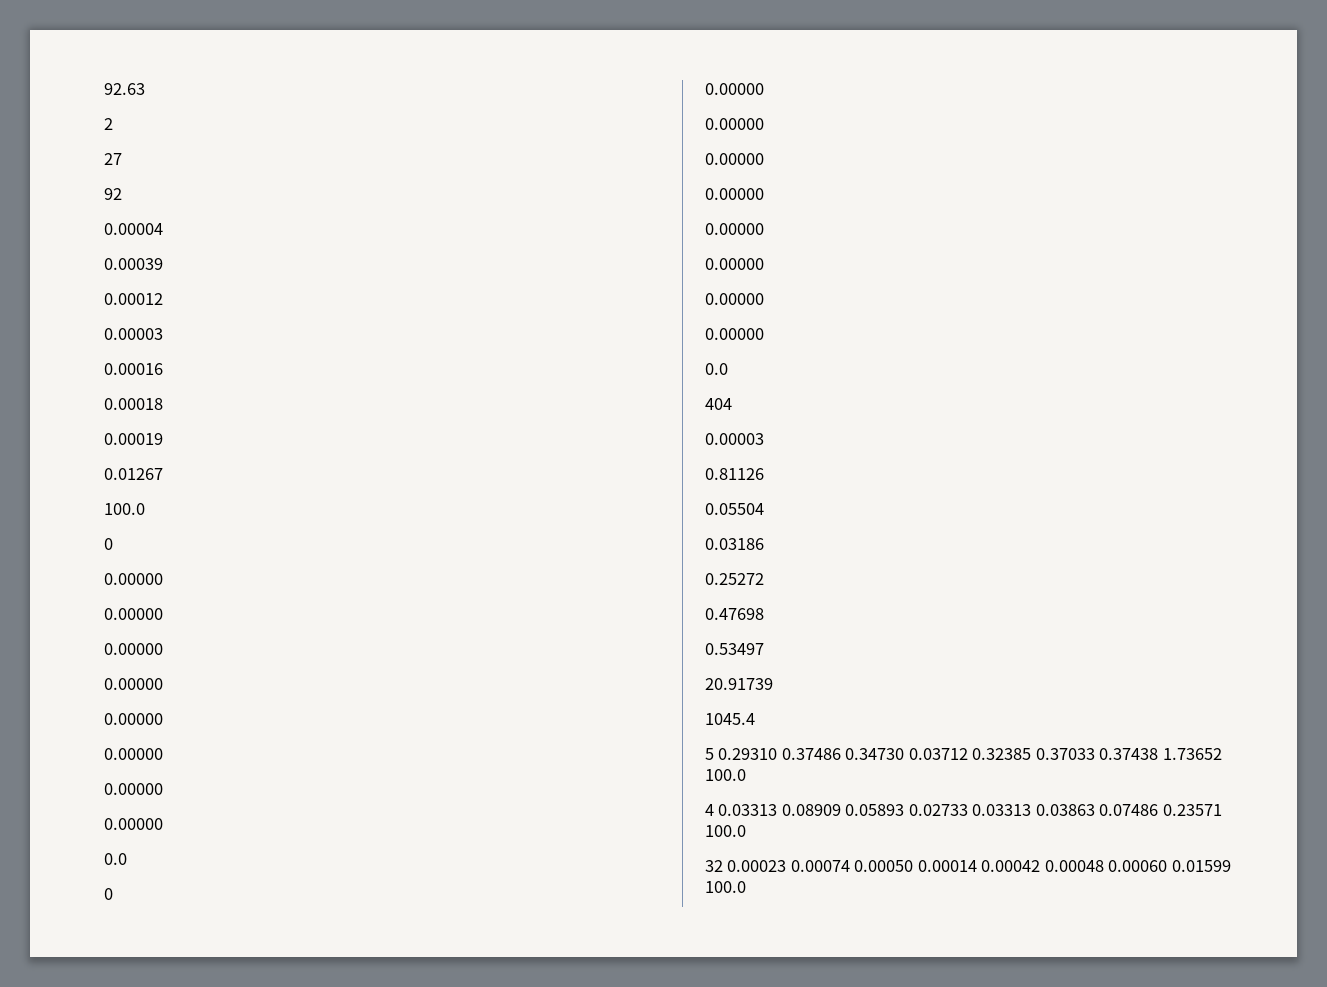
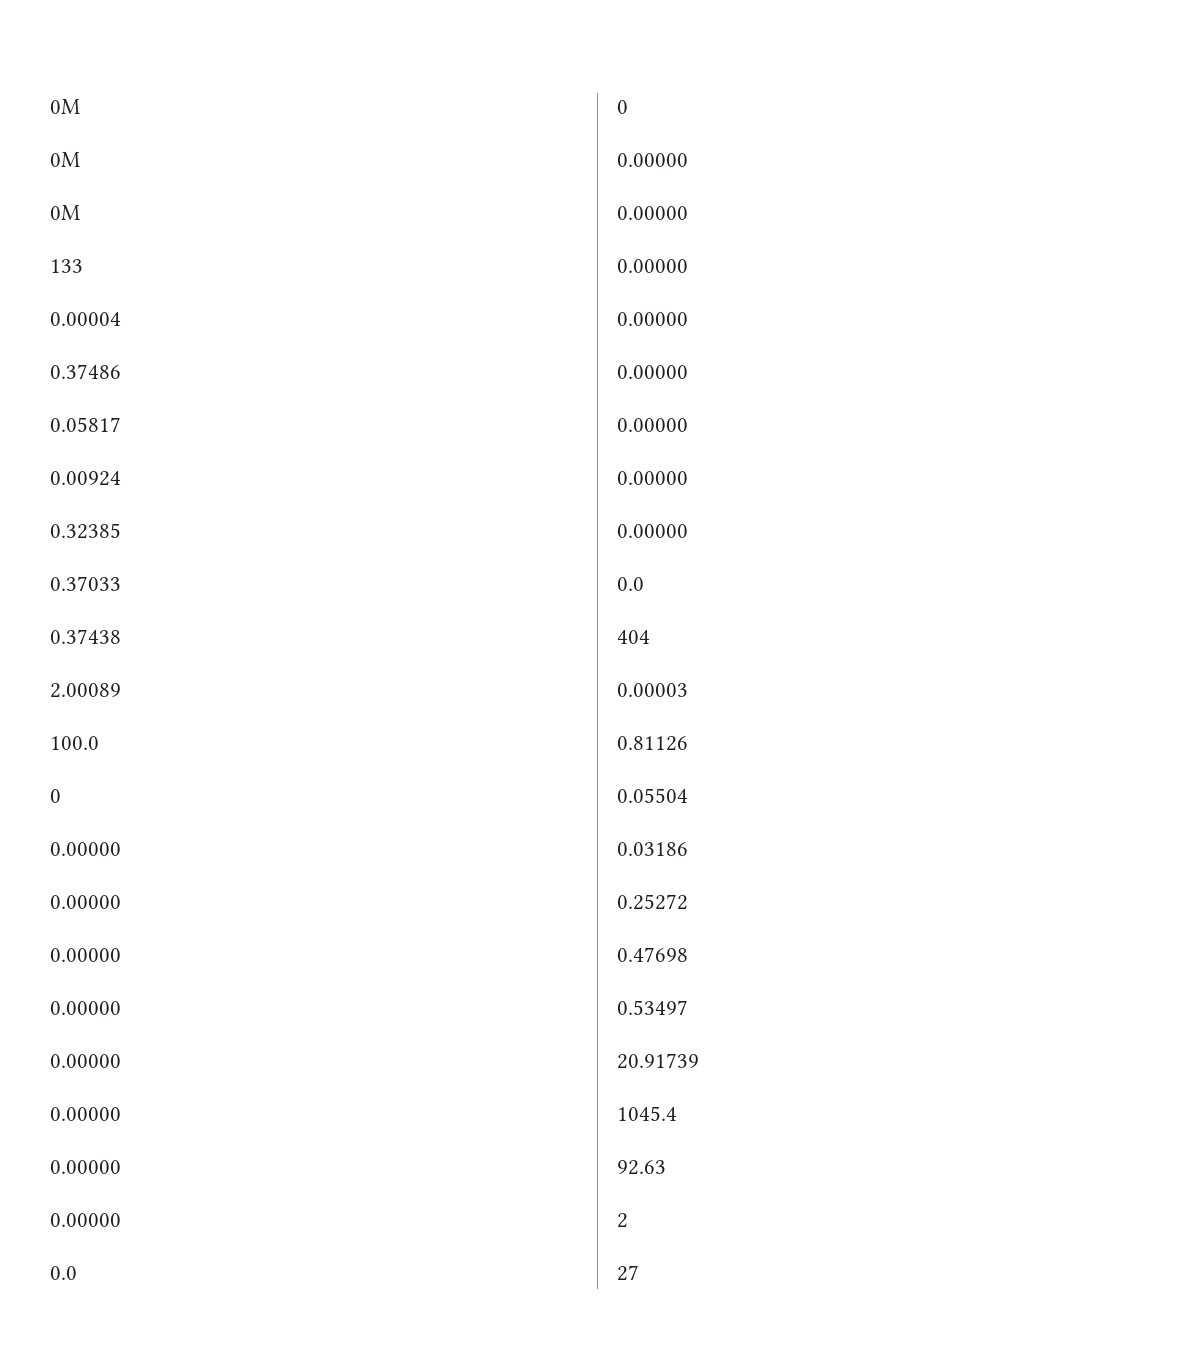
[104,83,145,95] [104,118,113,130] [104,153,122,165] [104,188,122,200] [104,223,163,235] [104,258,163,270] [104,293,163,305] [104,328,163,340] [104,363,163,375] [104,398,163,410] [104,433,163,445] [104,468,163,480] 92.63 // 2 // 27 // 92 // 0.00004 // 0.00039 // 0.00012 // 0.00003 // 0.00016 // 0.00018 // 0.00019 // 0.01267 -> [50,99,80,114] [50,152,80,167] [50,205,80,220] [50,259,83,273] [50,312,121,326] [50,364,121,379] [50,417,121,432] [50,471,121,486] [50,523,121,539] [50,576,121,591] [50,629,121,644] [50,683,121,698] 0M // 0M // 0M // 133 // 0.00004 // 0.37486 // 0.05817 // 0.00924 // 0.32385 // 0.37033 // 0.37438 // 2.00089
[705,748,1222,760] [705,769,746,781] [705,804,1222,816] [705,825,746,837] [705,860,1231,872] [705,881,746,893] 5 0.29310 0.37486 0.34730 0.03712 0.32385 0.37033 0.37438 1.73652 100.0 // 4 0.03313 0.08909 0.05893 0.02733 0.03313 0.03863 0.07486 0.23571 100.0 // 32 0.00023 0.00074 0.00050 0.00014 0.00042 0.00048 0.00060 0.01599 100.0 -> [617,1160,666,1175] [617,1213,628,1228] [617,1265,639,1281] 92.63 // 2 // 27

